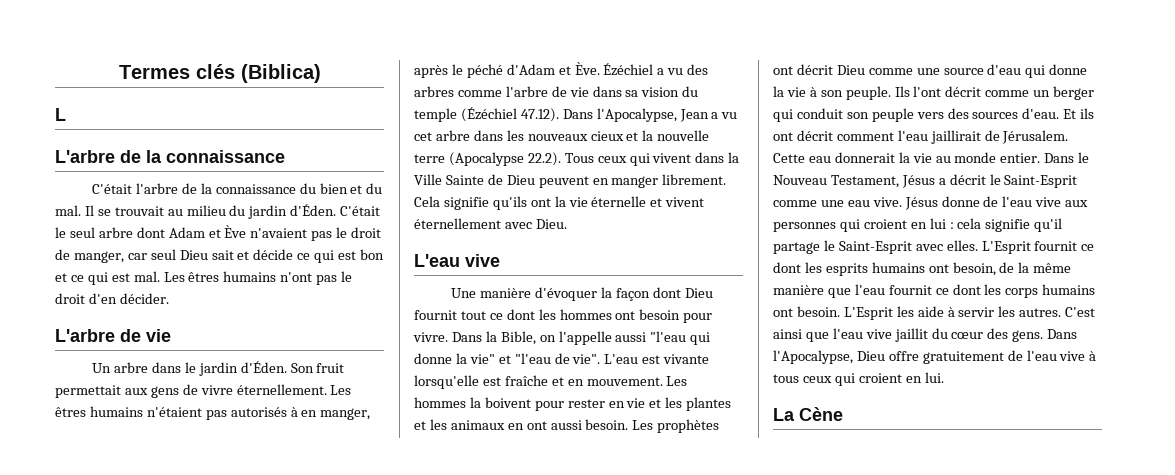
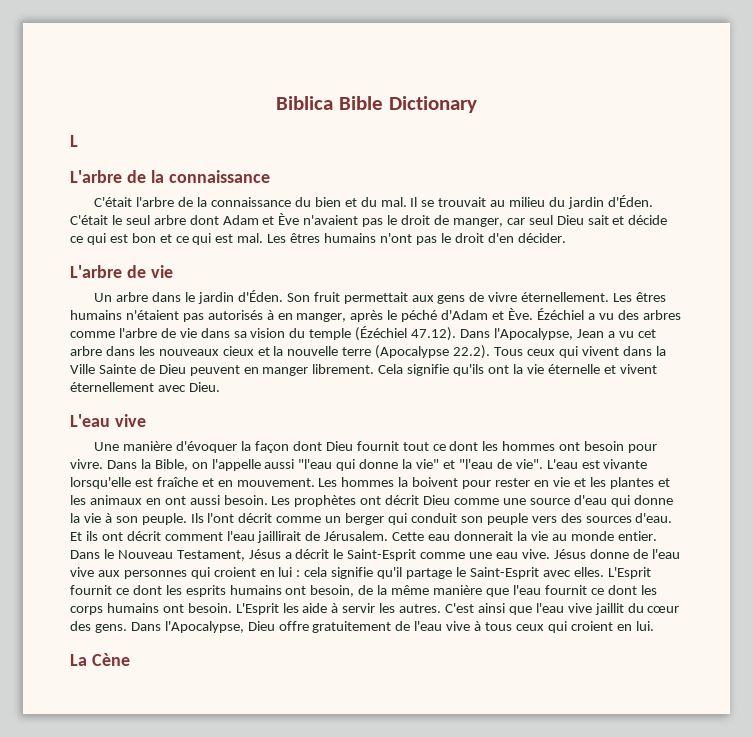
[118,64,321,83] Termes clés (Biblica) -> [276,96,477,113] Biblica Bible Dictionary

